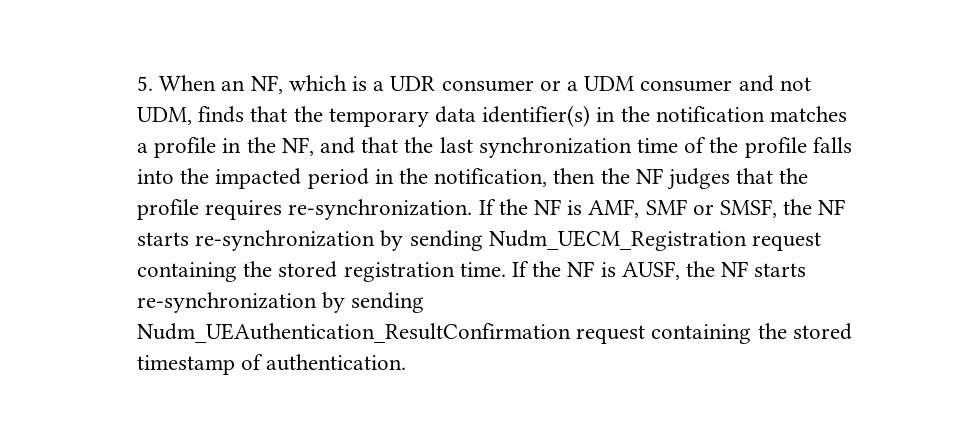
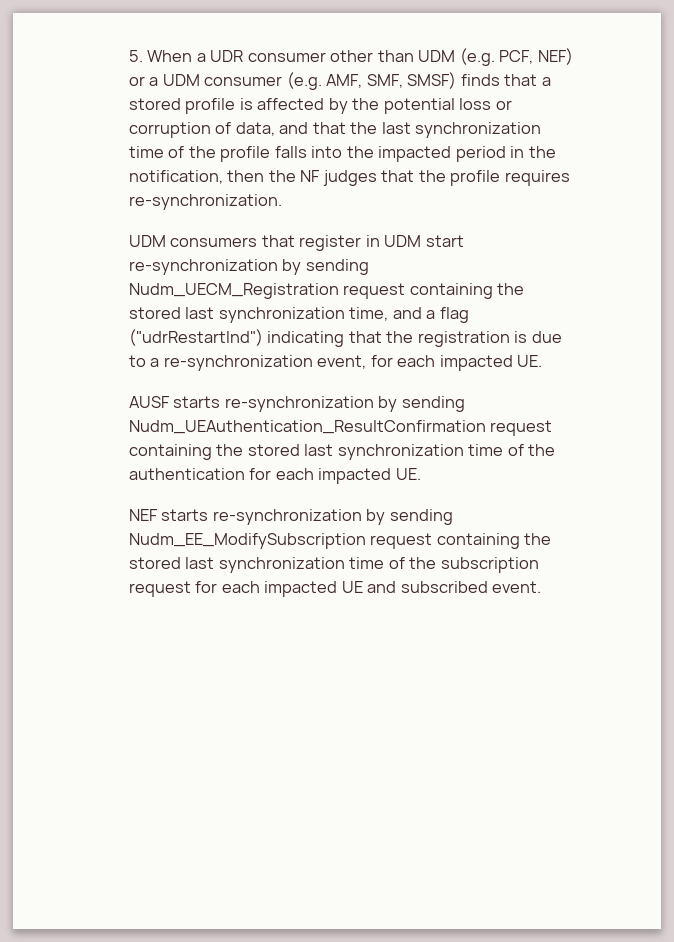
[221,75,811,94] [136,105,848,127] [136,137,314,158] an NF, which is a UDR consumer or a UDM consumer and not UDM, finds that the temporary data identifier(s) in the notification matches a profile in the NF, -> [196,48,573,66] [128,72,551,90] [128,98,512,114] [128,122,275,138] a UDR consumer other than UDM (e.g. PCF, NEF) or a UDM consumer (e.g. AMF, SMF, SMSF) finds that a stored profile is affected by the potential loss or corruption of data,
[478,199,846,218] [136,232,189,246] If the NF is AMF, SMF or SMSF, the NF starts -> [128,235,464,251] // UDM consumers that register in UDM start
[343,261,749,282] registration time. If the NF is AUSF, the NF -> [185,307,469,323] [128,329,562,347] [128,355,543,371] [128,396,169,408] last synchronization time, and a flag ("udrRestartInd") indicating that the registration is due to a re-synchronization event, for each impacted UE. // AUSF
[136,354,407,375] timestamp of authentication. -> [304,444,556,460] [128,468,421,484] [128,509,453,525] [128,533,552,549] [128,557,539,573] [128,581,542,597] last synchronization time of the authentication for each impacted UE. // NEF starts re-synchronization by sending Nudm_EE_ModifySubscription request containing the stored last synchronization time of the subscription request for each impacted UE and subscribed event.

